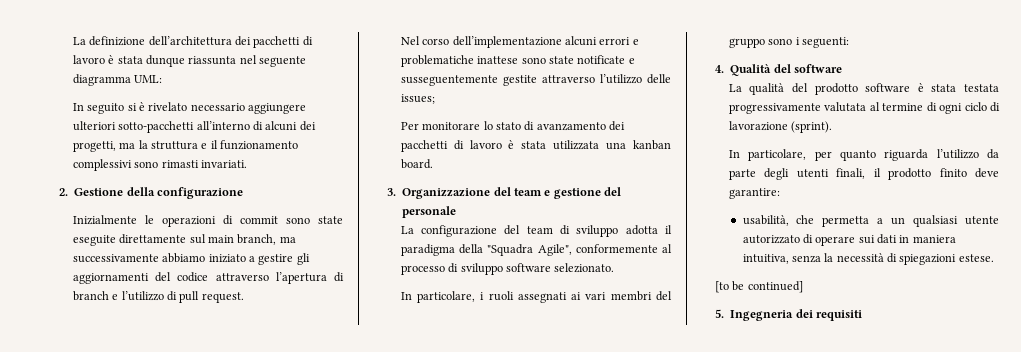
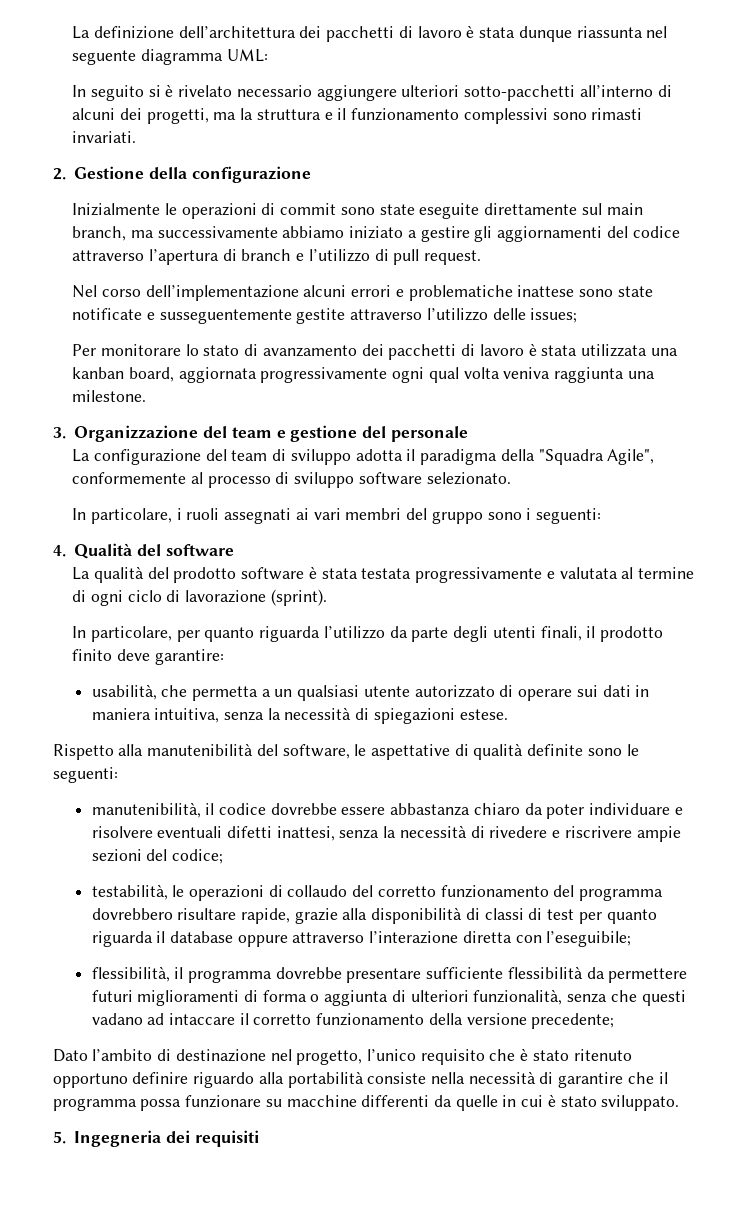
[400,159,433,169] board. -> [129,367,655,383] [72,390,147,402] board, aggiornata progressivamente ogni qual volta veniva raggiunta una milestone.
(821, 108) none -> [546,571,555,579] e
[714,281,803,293] [to be continued] -> [52,743,639,760] [52,767,118,783] [91,802,683,819] [91,825,681,842] [91,849,224,864] [91,884,664,901] [91,907,657,924] [91,931,632,947] [91,966,688,983] [91,989,686,1006] [91,1013,615,1029] [52,1048,632,1065] [52,1071,668,1088] [52,1094,680,1111] Rispetto alla manutenibilità del software, le aspettative di qualità definite sono le seguenti: // manutenibilità, il codice dovrebbe essere abbastanza chiaro da poter individuare e risolvere eventuali difetti inattesi, senza la necessità di rivedere e riscrivere ampie sezioni del codice; // testabilità, le operazioni di collaudo del corretto funzionamento del programma dovrebbero risultare rapide, grazie alla disponibilità di classi di test per quanto riguarda il database oppure attraverso l’interazione diretta con l’eseguibile; // flessibilità, il programma dovrebbe presentare sufficiente flessibilità da permettere futuri miglioramenti di forma o aggiunta di ulteriori funzionalità, senza che questi vadano ad intaccare il corretto funzionamento della versione precedente; // Dato l’ambito di destinazione nel progetto, l’unico requisito che è stato ritenuto opportuno definire riguardo alla portabilità consiste nella necessità di garantire che il programma possa funzionare su macchine differenti da quelle in cui è stato sviluppato.

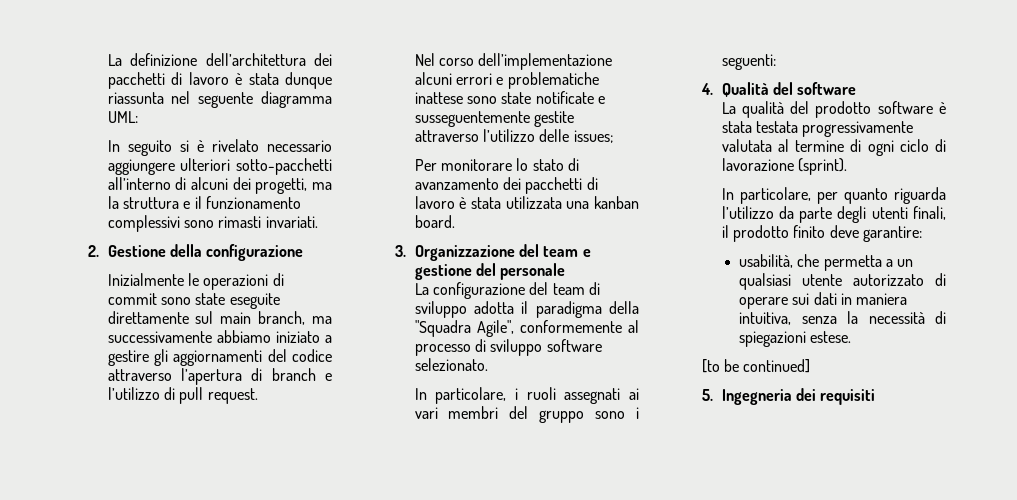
[129,367,655,383] [72,390,147,402] board, aggiornata progressivamente ogni qual volta veniva raggiunta una milestone. -> [414,215,455,228] board.
[546,571,555,579] e -> (914, 129) none
[52,743,639,760] [52,767,118,783] [91,802,683,819] [91,825,681,842] [91,849,224,864] [91,884,664,901] [91,907,657,924] [91,931,632,947] [91,966,688,983] [91,989,686,1006] [91,1013,615,1029] [52,1048,632,1065] [52,1071,668,1088] [52,1094,680,1111] Rispetto alla manutenibilità del software, le aspettative di qualità definite sono le seguenti: // manutenibilità, il codice dovrebbe essere abbastanza chiaro da poter individuare e risolvere eventuali difetti inattesi, senza la necessità di rivedere e riscrivere ampie sezioni del codice; // testabilità, le operazioni di collaudo del corretto funzionamento del programma dovrebbero risultare rapide, grazie alla disponibilità di classi di test per quanto riguarda il database oppure attraverso l’interazione diretta con l’eseguibile; // flessibilità, il programma dovrebbe presentare sufficiente flessibilità da permettere futuri miglioramenti di forma o aggiunta di ulteriori funzionalità, senza che questi vadano ad intaccare il corretto funzionamento della versione precedente; // Dato l’ambito di destinazione nel progetto, l’unico requisito che è stato ritenuto opportuno definire riguardo alla portabilità consiste nella necessità di garantire che il programma possa funzionare su macchine differenti da quelle in cui è stato sviluppato. -> [701,359,811,373] [to be continued]

